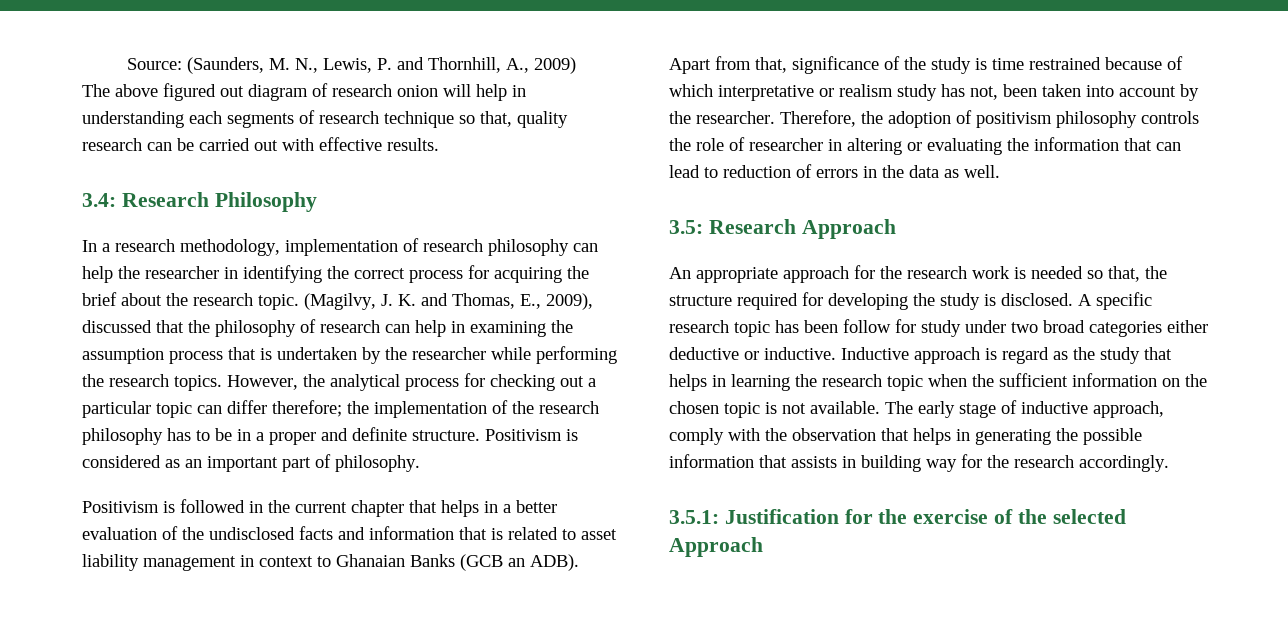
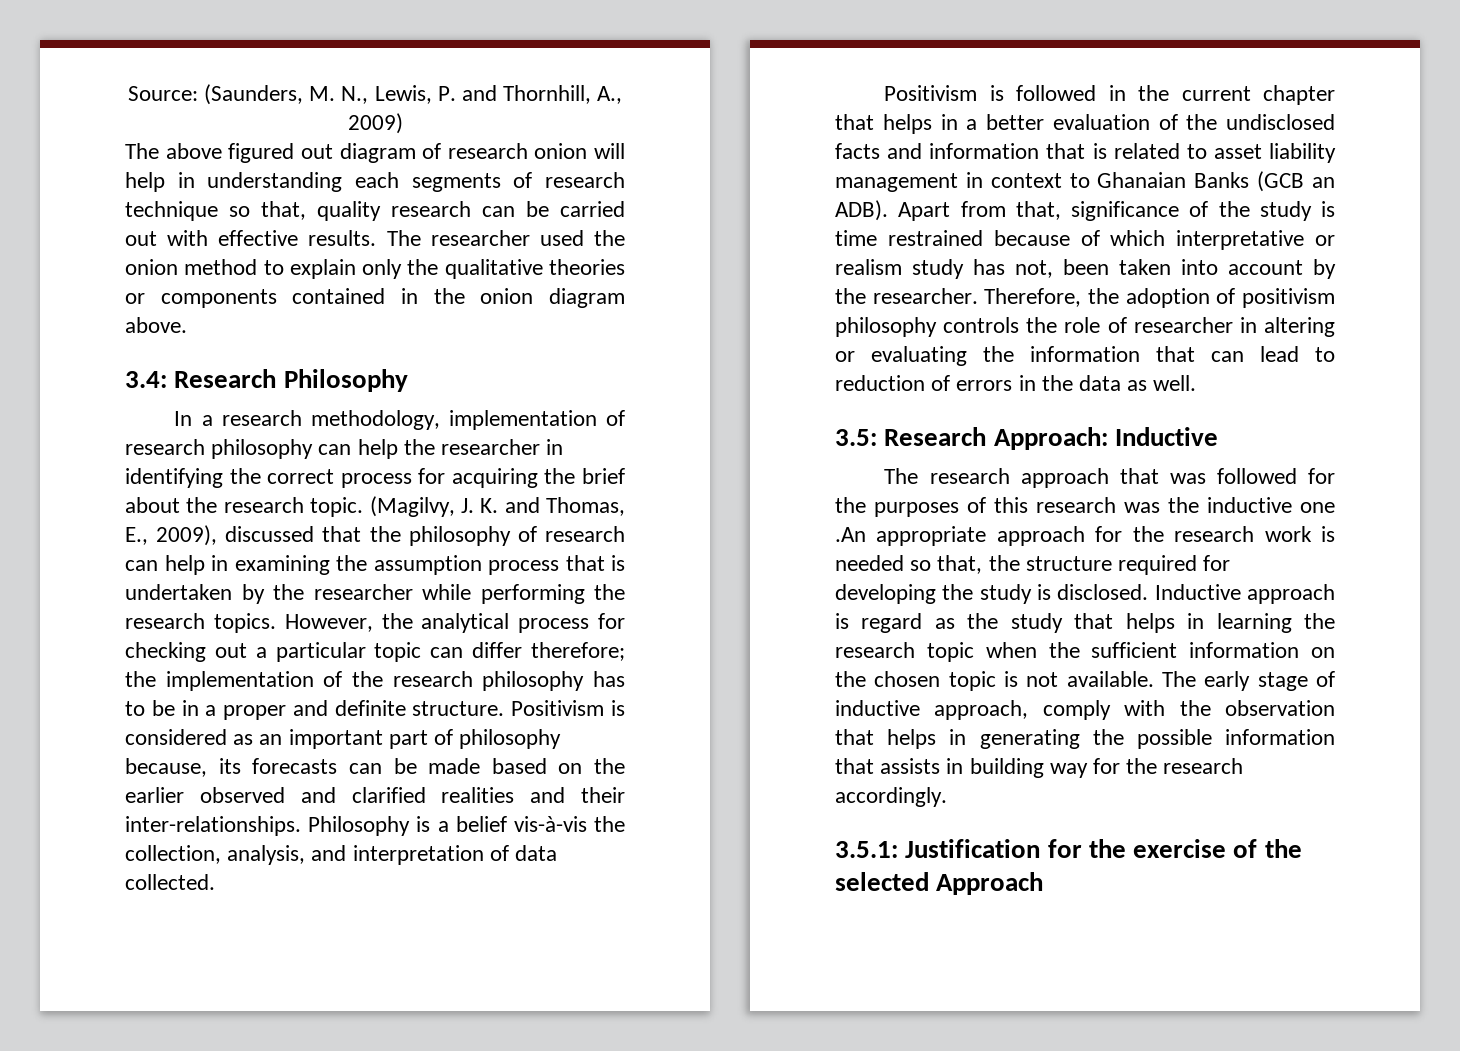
(439, 144) none -> [386,230,625,246] [125,259,625,279] [125,288,625,308] [125,317,187,333] The researcher used the onion method to explain only the qualitative theories or components contained in the onion diagram above.
[335,455,420,472] philosophy. -> [459,729,562,749] [125,758,625,777] [125,787,625,803] [125,816,625,836] [125,845,558,865] [125,874,215,890] philosophy because, its forecasts can be made based on the earlier observed and clarified realities and their inter-relationships. Philosophy is a belief vis-à-vis the collection, analysis, and interpretation of data collected.
[801,219,896,239] [669,267,691,279] Approach // An -> [993,427,1218,450] [884,468,1335,488] [835,497,1335,517] [835,527,866,542] Approach: Inductive // The research approach that was followed for the purposes of this research was the inductive one .An
[1078,292,1152,310] [669,319,1208,337] [669,347,836,360] A specific research topic has been follow for study under two broad categories either deductive or inductive. -> (1149, 592) none

